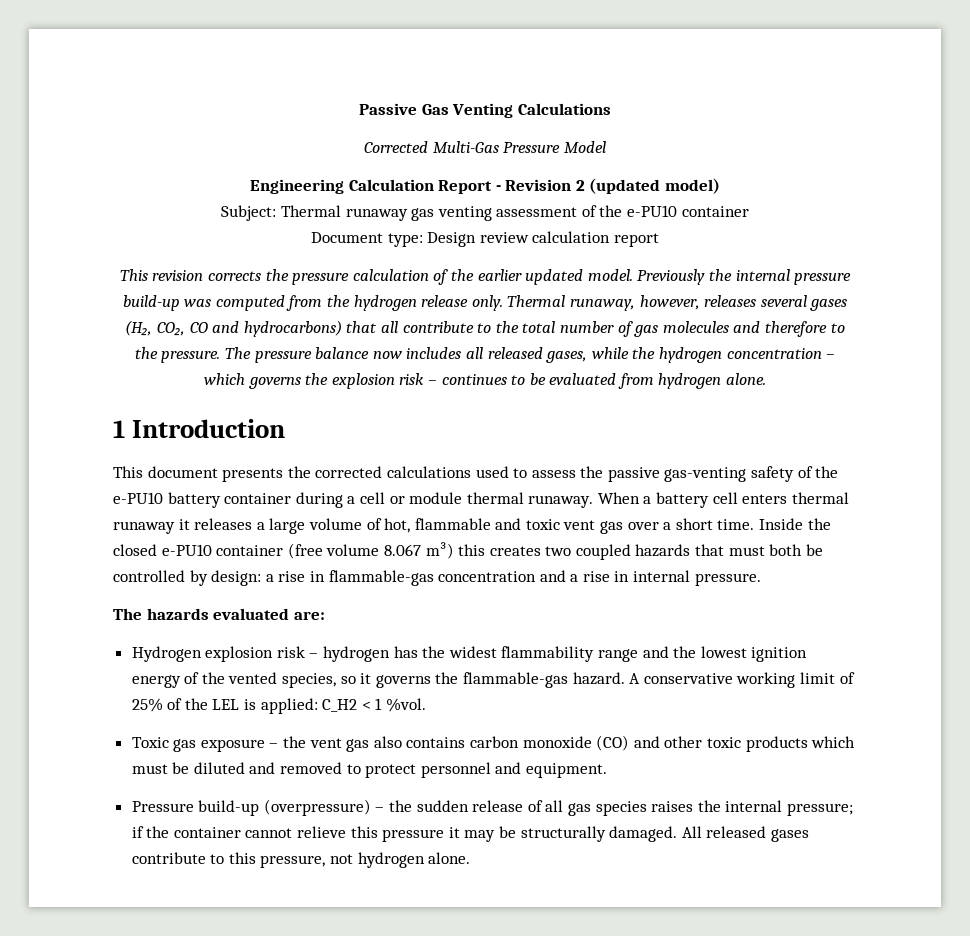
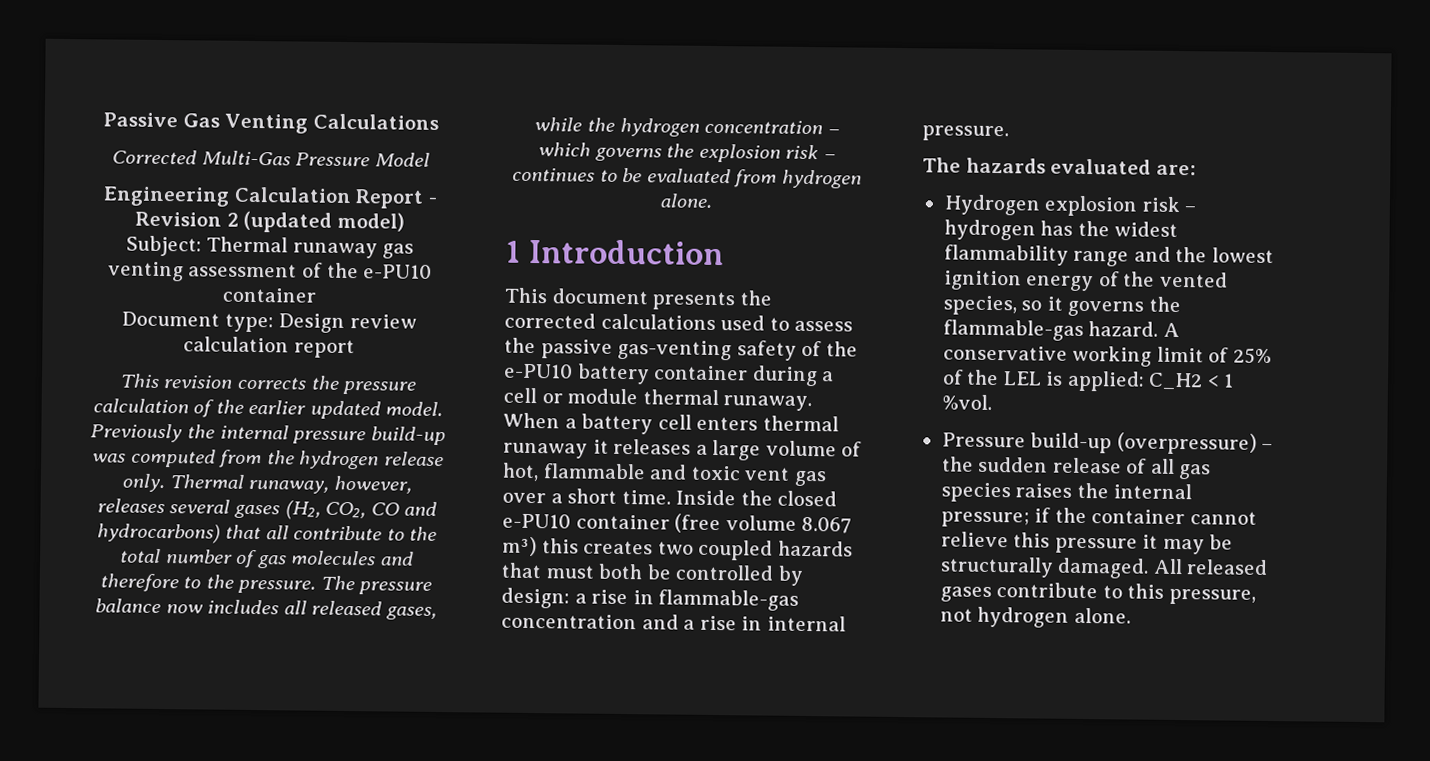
[131,735,856,752] [131,762,608,778] // Toxic gas exposure – the vent gas also contains carbon monoxide (CO) and other toxic products which must be diluted and removed to protect personnel and equipment. -> (992, 402) none

